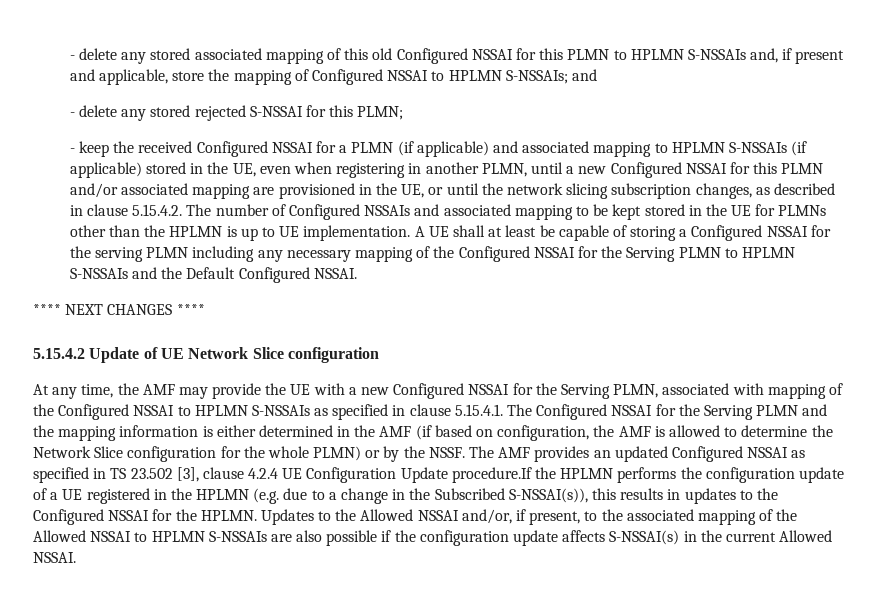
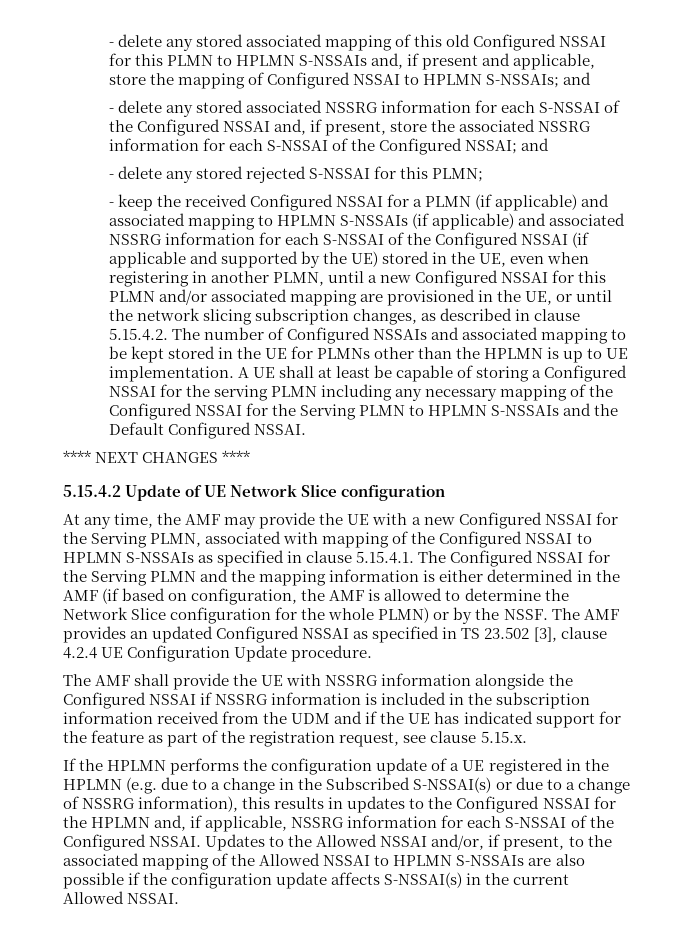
(597, 75) none -> [108,100,621,117] [108,119,591,136] [108,138,549,155] // - delete any stored associated NSSRG information for each S-NSSAI of the Configured NSSAI and, if present, store the associated NSSRG information for each S-NSSAI of the Configured NSSAI; and
(142, 170) none -> [517,213,625,226] [108,232,590,249] [108,251,378,268] and associated NSSRG information for each S-NSSAI of the Configured NSSAI (if applicable and supported by the UE)
[451,467,532,483] procedure.If -> [291,645,373,662] [63,673,573,690] [63,692,591,709] [63,711,621,728] [63,730,527,747] [63,758,76,771] procedure. // The AMF shall provide the UE with NSSRG information alongside the Configured NSSAI if NSSRG information is included in the subscription information received from the UDM and if the UE has indicated support for the feature as part of the registration request, see clause 5.15.x. // If
[508,488,588,503] S-NSSAI(s)), -> [413,777,630,794] [63,796,239,812] S-NSSAI(s) or due to a change of NSSRG information),
[200,510,257,521] HPLMN. -> [91,815,614,832] [63,834,202,851] HPLMN and, if applicable, NSSRG information for each S-NSSAI of the Configured NSSAI.

